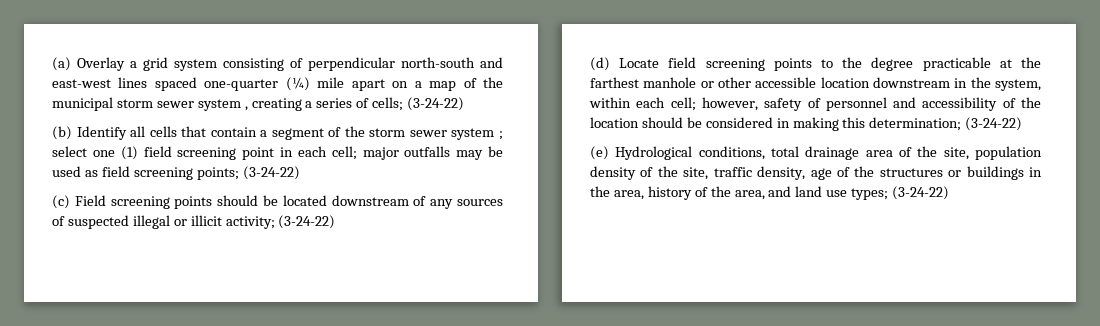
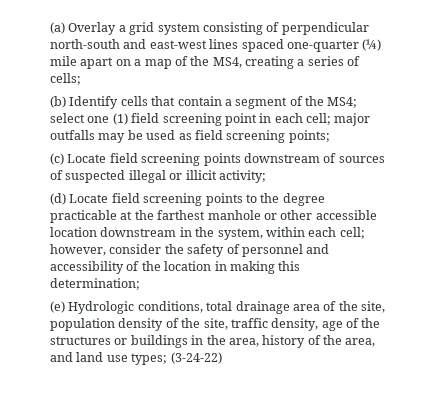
[52,97,248,111] municipal storm sewer system , -> [212,57,242,68] MS4,
[407,97,465,111] (3-24-22) -> (81, 79) none
[130,126,146,137] all -> (119, 102) none
[369,128,504,140] storm sewer system ; -> [327,97,358,108] MS4;
[242,166,300,180] (3-24-22) -> (330, 136) none
[74,195,327,209] Field screening points should be located -> [67,153,241,166] Locate field screening points
[430,199,454,209] any -> (337, 158) none
[278,215,336,229] (3-24-22) -> (266, 176) none
(758, 104) none -> [109,244,184,254] consider the
[641,117,773,128] should be considered -> (212, 266) none
[965,117,1023,131] (3-24-22) -> (140, 284) none
[615,146,693,160] Hydrological -> [68,301,135,314] Hydrologic

